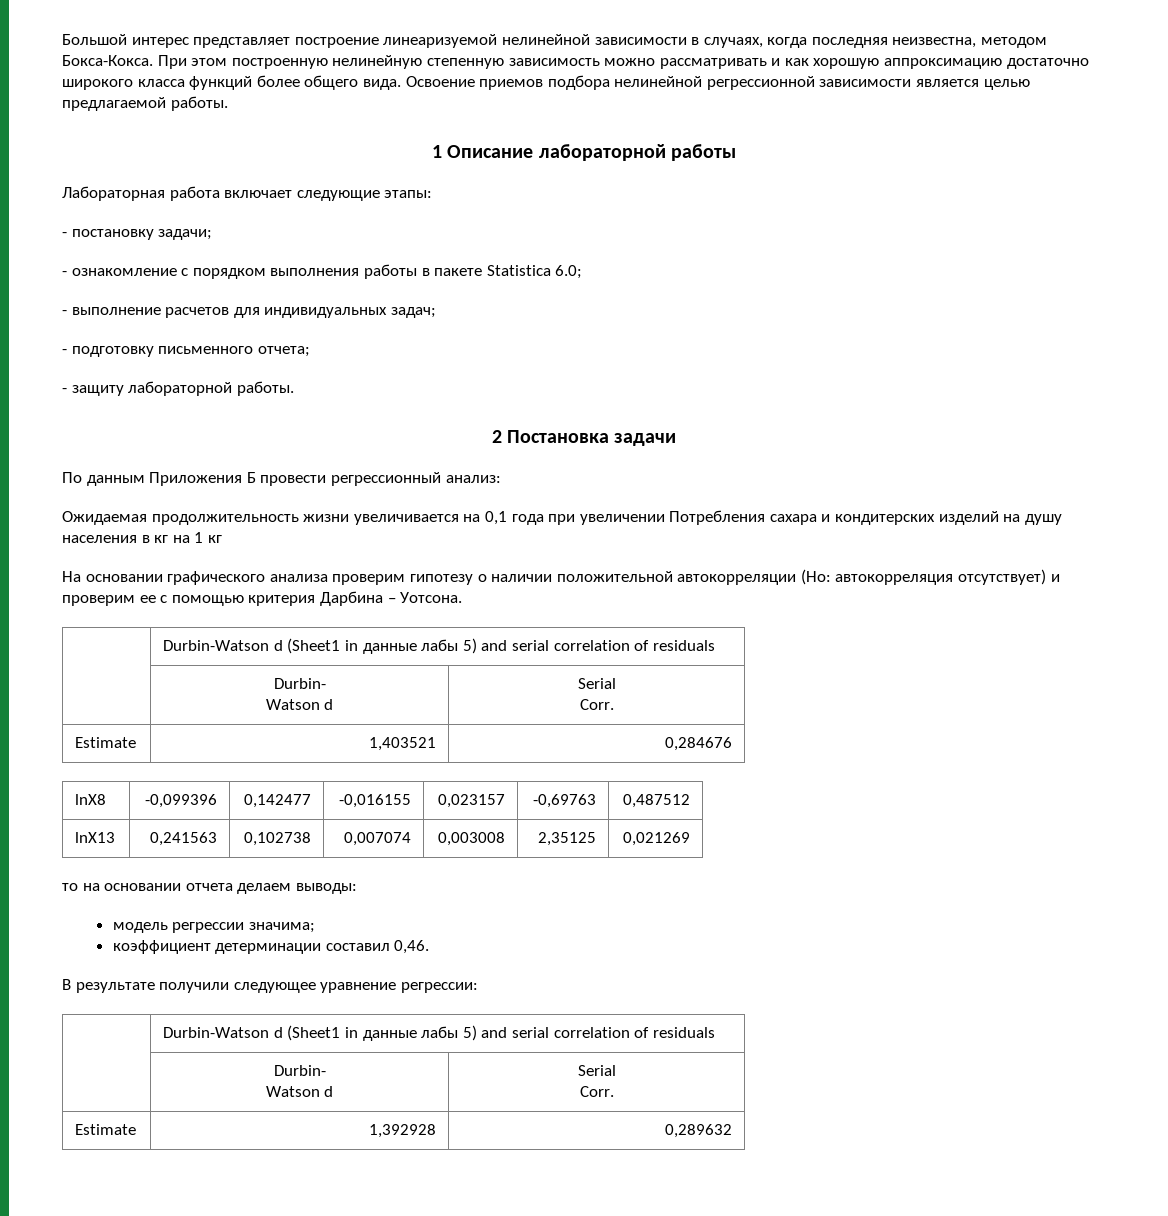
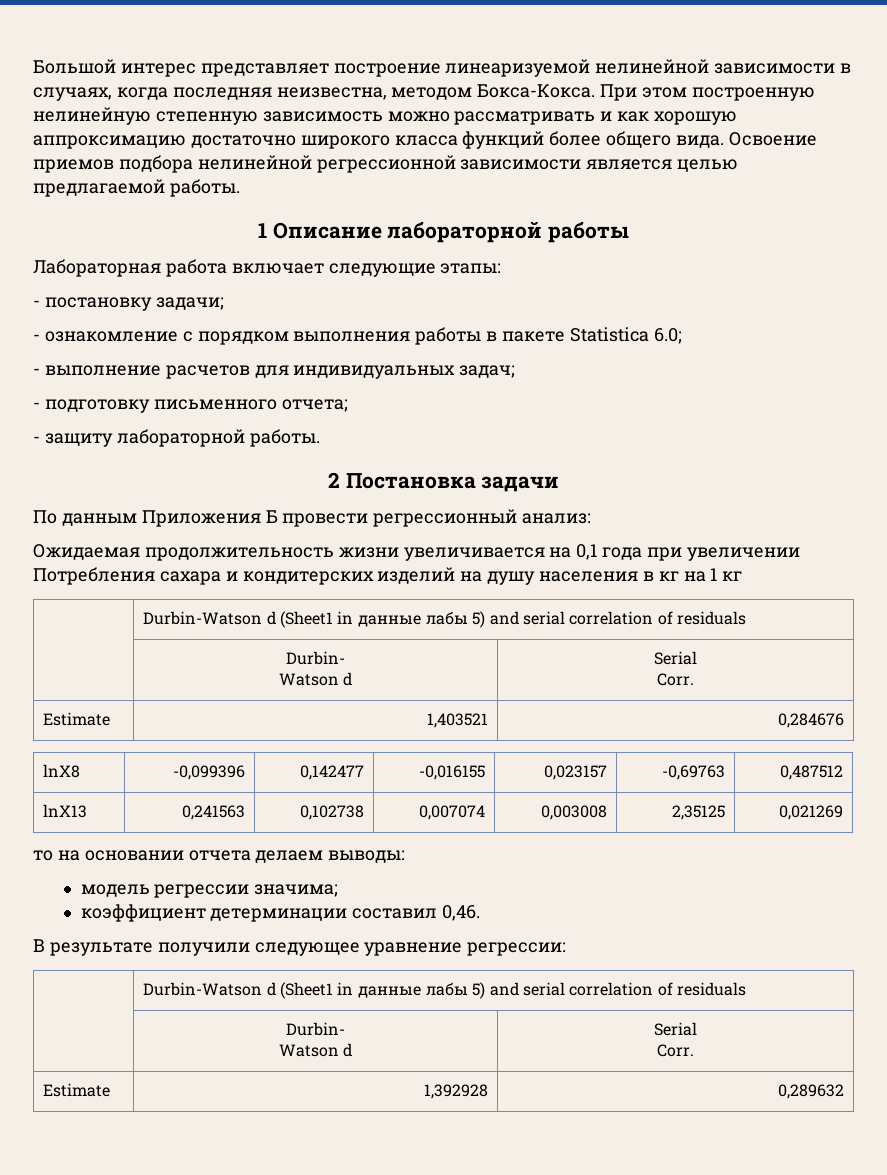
[62,569,1060,585] [62,591,463,606] // На основании графического анализа проверим гипотезу о наличии положительной автокорреляции (Но: автокорреляция отсутствует) и проверим ее с помощью критерия Дарбина – Уотсона. -> (743, 576) none

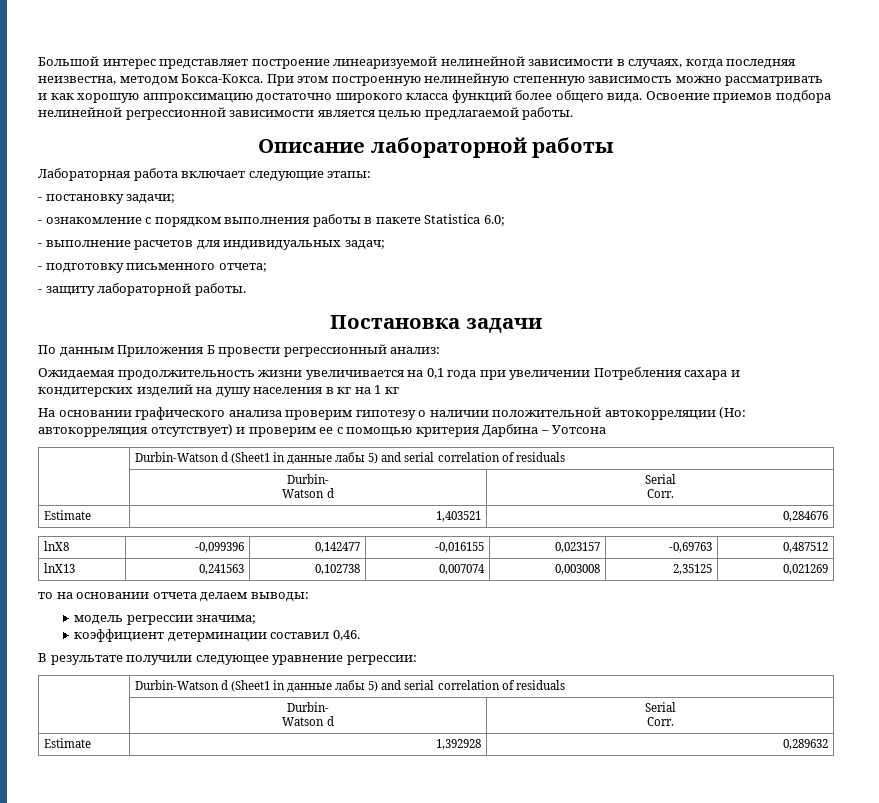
[257,223,267,238] 1 -> (574, 113) none
[327,472,340,488] 2 -> (246, 289) none
(743, 576) none -> [38,407,747,420] [38,424,607,437] // На основании графического анализа проверим гипотезу о наличии положительной автокорреляции (Но: автокорреляция отсутствует) и проверим ее с помощью критерия Дарбина – Уотсона

